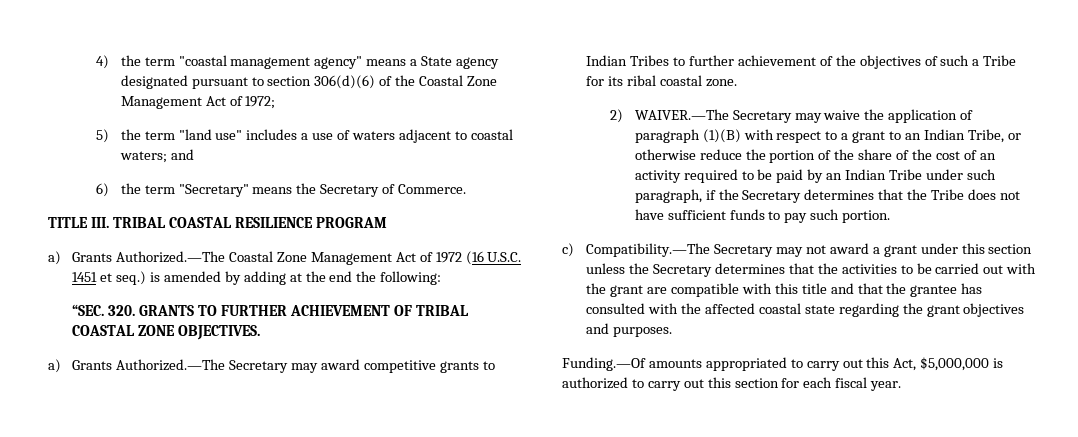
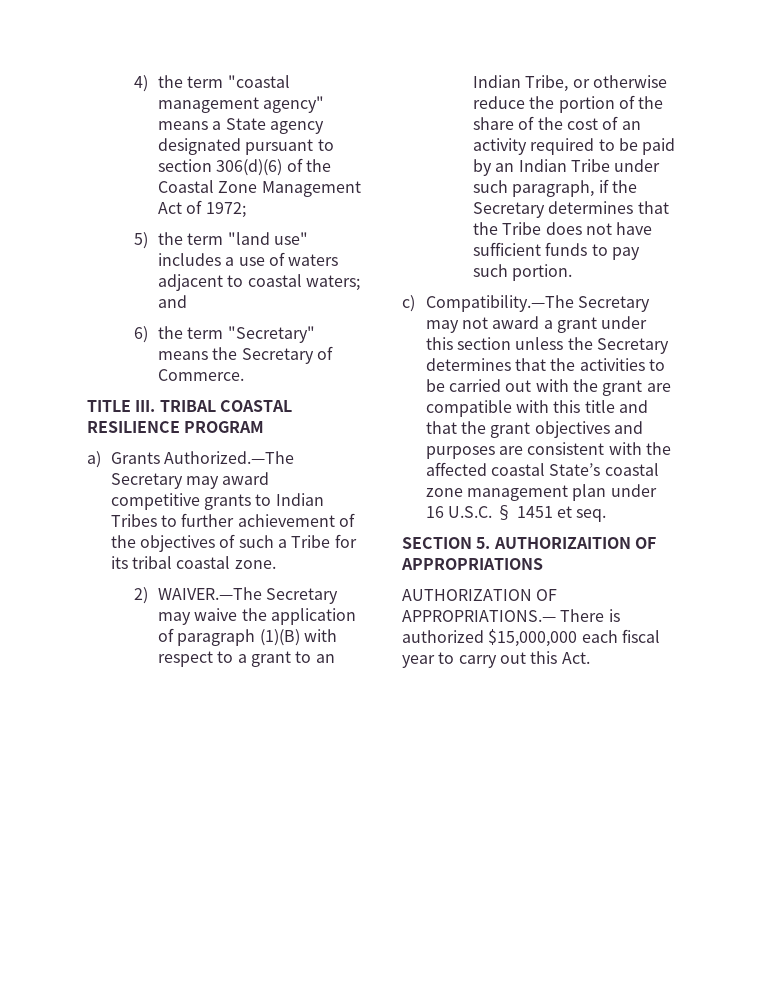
[48,251,522,265] [72,271,442,285] [72,304,469,316] [72,325,261,340] // a) Grants Authorized.—The Coastal Zone Management Act of 1972 (16 U.S.C. 1451 et seq.) is amended by adding at the end the following: // “SEC. 320. GRANTS TO FURTHER ACHIEVEMENT OF TRIBAL COASTAL ZONE OBJECTIVES. -> (265, 427) none
[627,75,657,86] ribal -> [132,556,173,569] tribal
[910,283,983,297] [586,303,1025,317] [586,323,673,337] [562,357,1004,371] [562,377,902,391] grantee has consulted with the affected coastal state regarding the grant objectives and purposes. // Funding.—Of amounts appropriated to carry out this Act, $5,000,000 is authorized to carry out this section for each fiscal year. -> [490,421,643,438] [425,442,671,459] [425,462,659,476] [425,484,657,501] [425,505,607,522] [402,537,656,549] [401,558,543,570] [402,589,558,601] [402,609,620,622] [402,629,660,647] [402,651,590,668] grant objectives and purposes are consistent with the affected coastal State’s coastal zone management plan under 16 U.S.C. § 1451 et seq. // SECTION 5. AUTHORIZAITION OF APPROPRIATIONS // AUTHORIZATION OF APPROPRIATIONS.— There is authorized $15,000,000 each fiscal year to carry out this Act.

